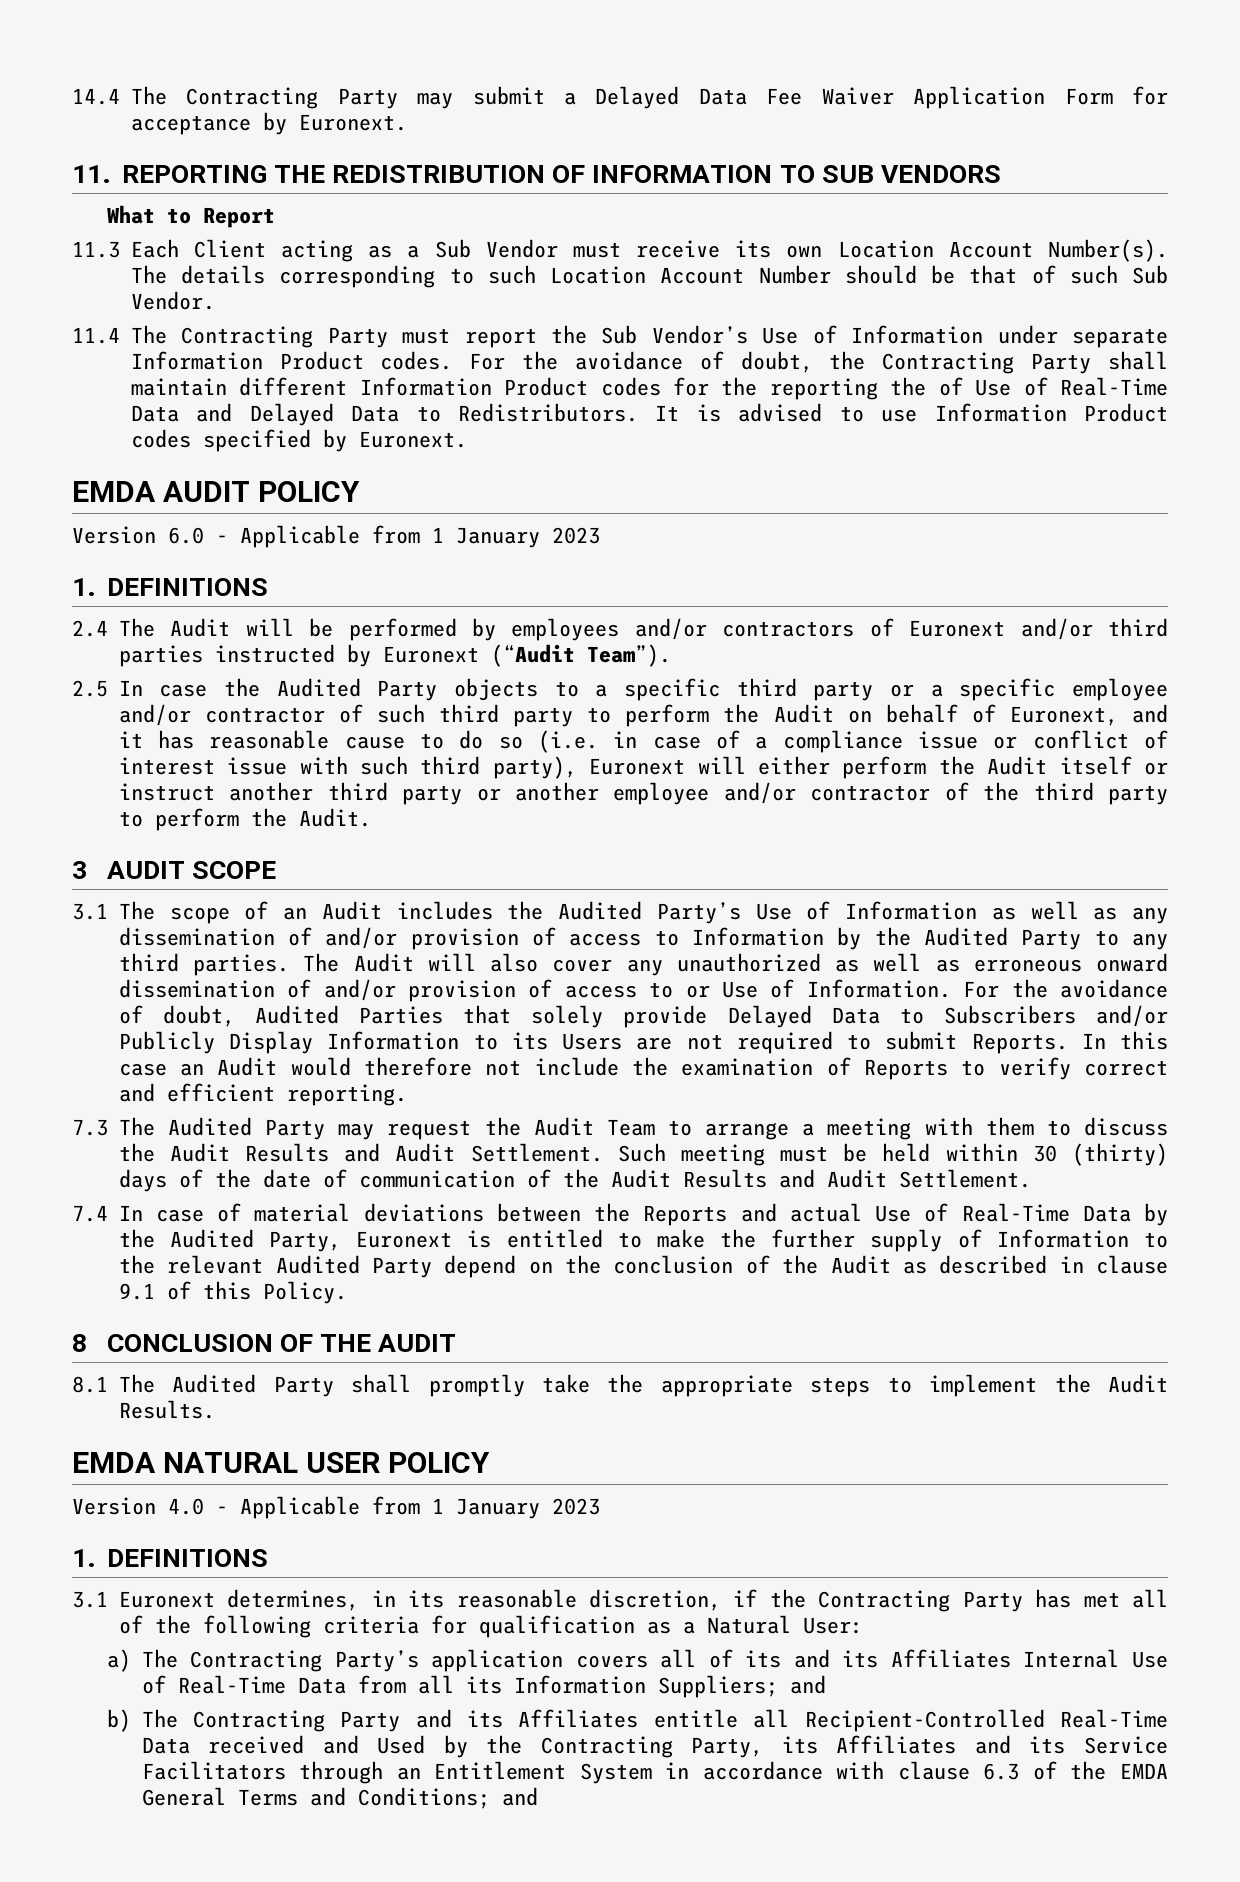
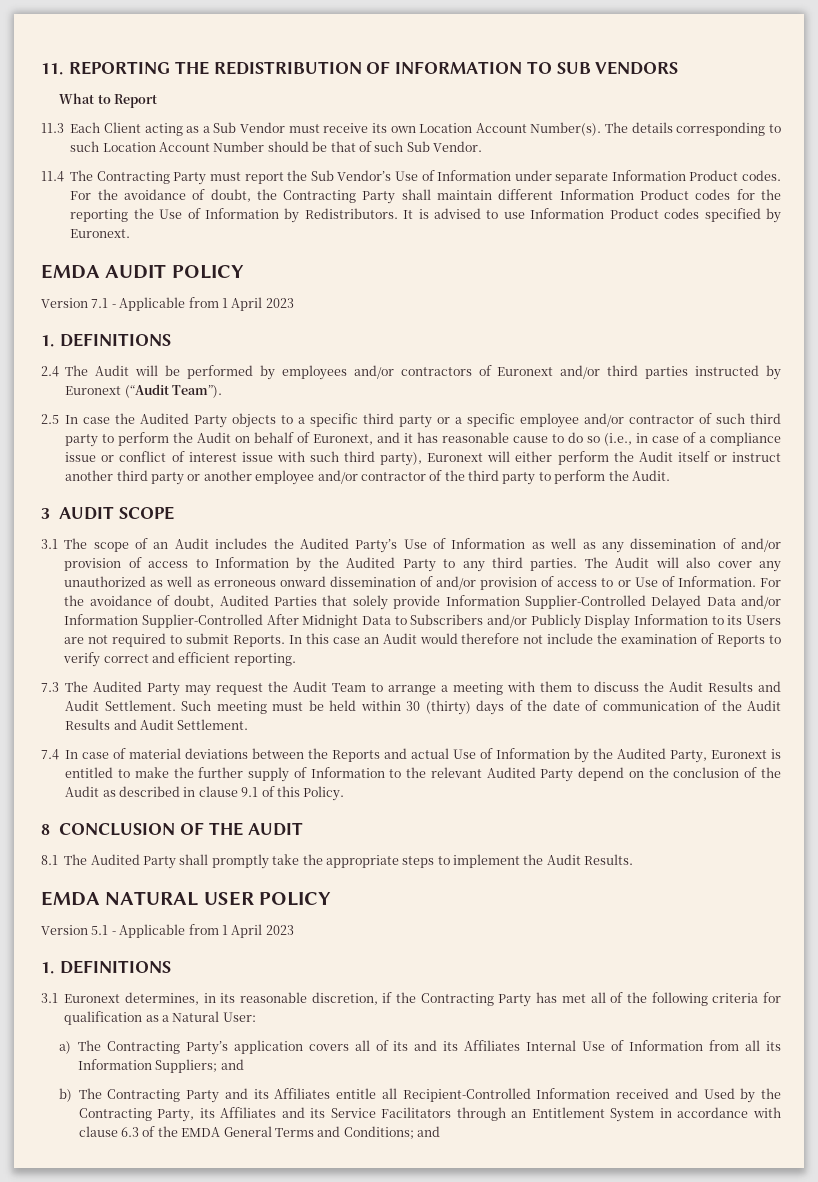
[72,86,1168,109] [130,112,407,135] 14.4 The Contracting Party may submit a Delayed Data Fee Waiver Application Form for acceptance by Euronext. // -> (41, 69) none
[938,377,1168,396] [130,403,441,426] of Use of Real-Time Data and Delayed Data to -> [159,208,300,223] Use of Information by
[168,525,540,548] 6.0 - Applicable from 1 January -> [91,297,263,311] 7.1 - Applicable from 1 April
[538,730,599,753] (i.e. -> [604,433,633,446] (i.e.,
[727,1005,812,1028] Delayed -> [445,595,782,610] [64,614,359,628] Information Supplier-Controlled Delayed Data and/or Information Supplier-Controlled After Midnight
[961,1203,1131,1222] Real-Time Data -> [496,748,571,759] Information
[168,1496,540,1519] 4.0 - Applicable from 1 January -> [91,924,263,938] 5.1 - Applicable from 1 April
[177,1675,346,1694] Real-Time Data -> [629,1040,704,1051] Information
[1059,1709,1168,1728] [141,1737,190,1754] Real-Time Data -> [536,1088,611,1099] Information

